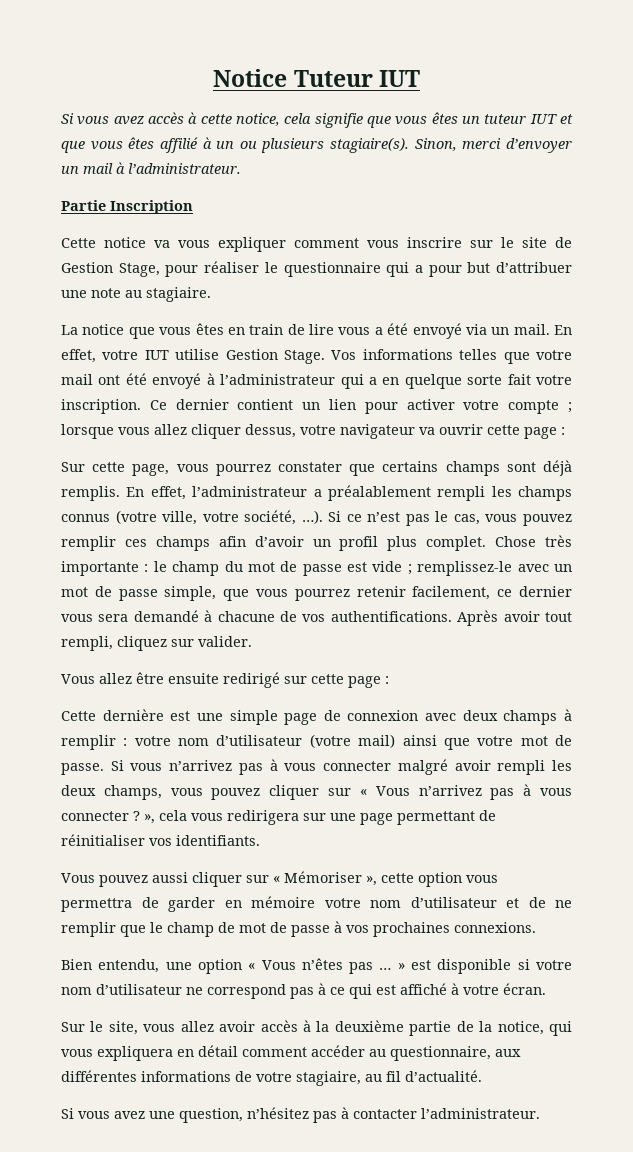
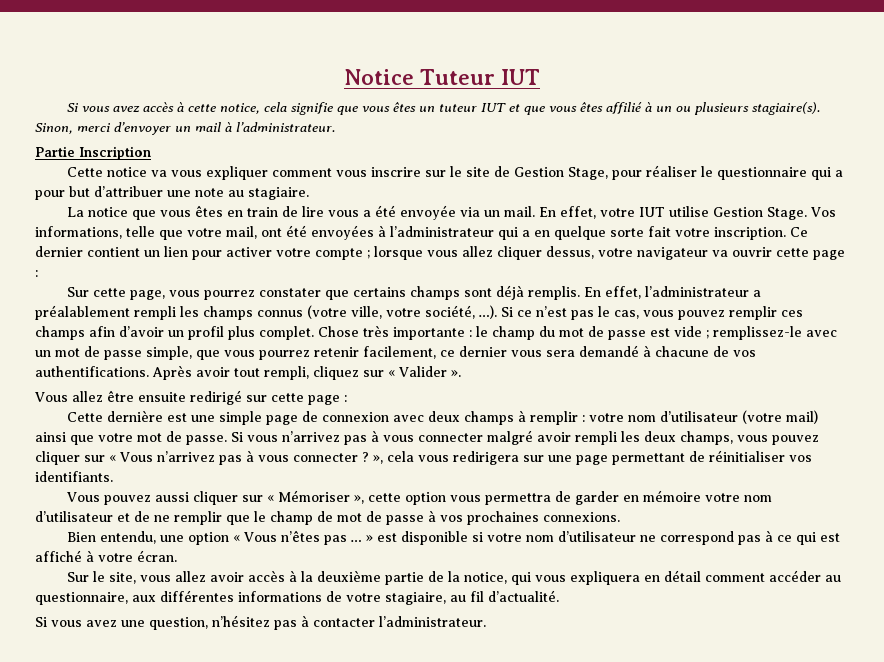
[412,323,462,339] envoyé -> [399,205,456,220] envoyée
[362,349,572,364] [61,374,93,385] informations telles que votre mail -> [35,226,257,240] informations, telle que votre mail,
[152,373,202,389] envoyé -> [311,225,374,240] envoyées
[198,636,252,647] valider. -> [388,366,461,377] « Valider ».

